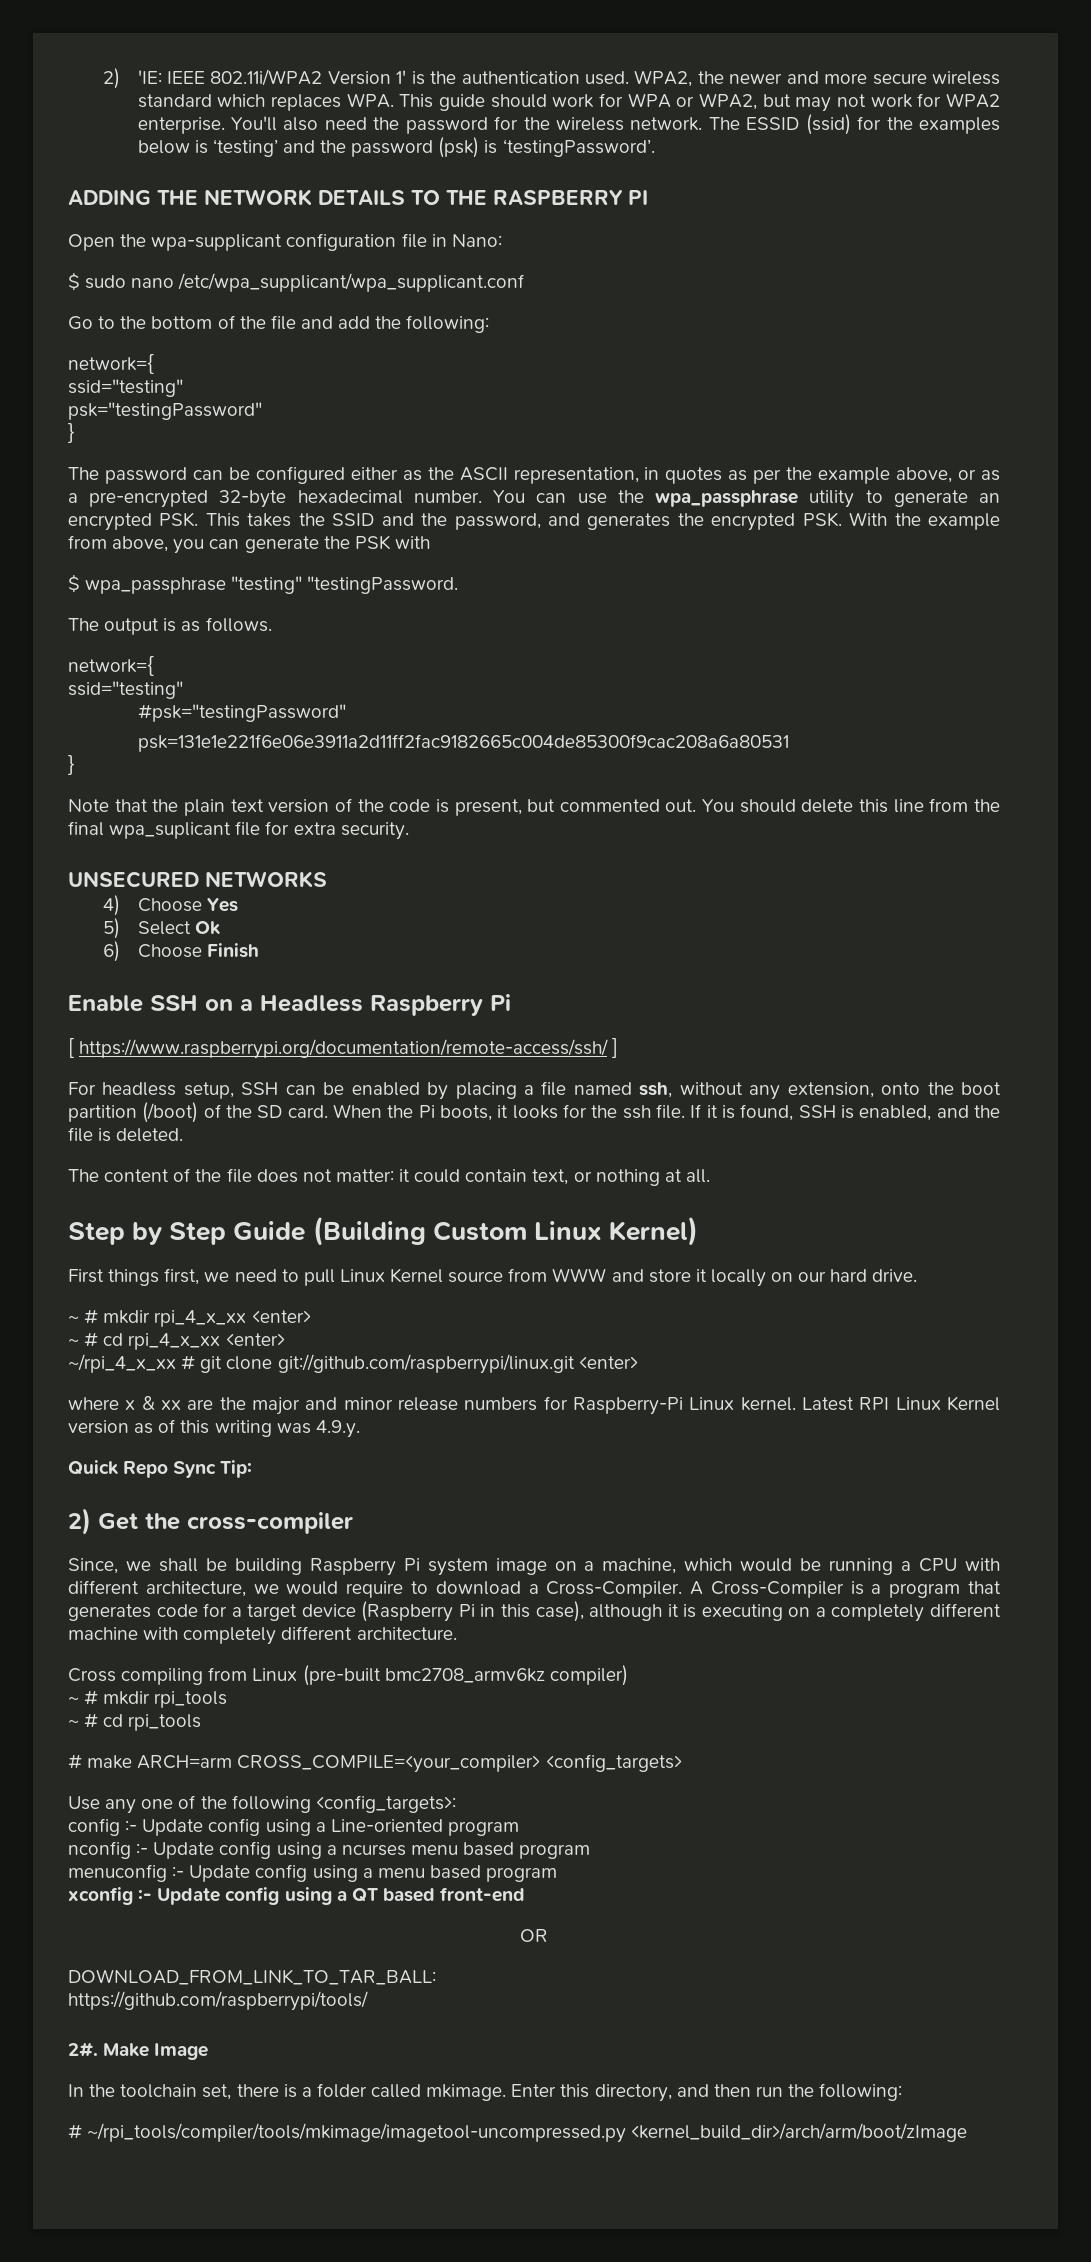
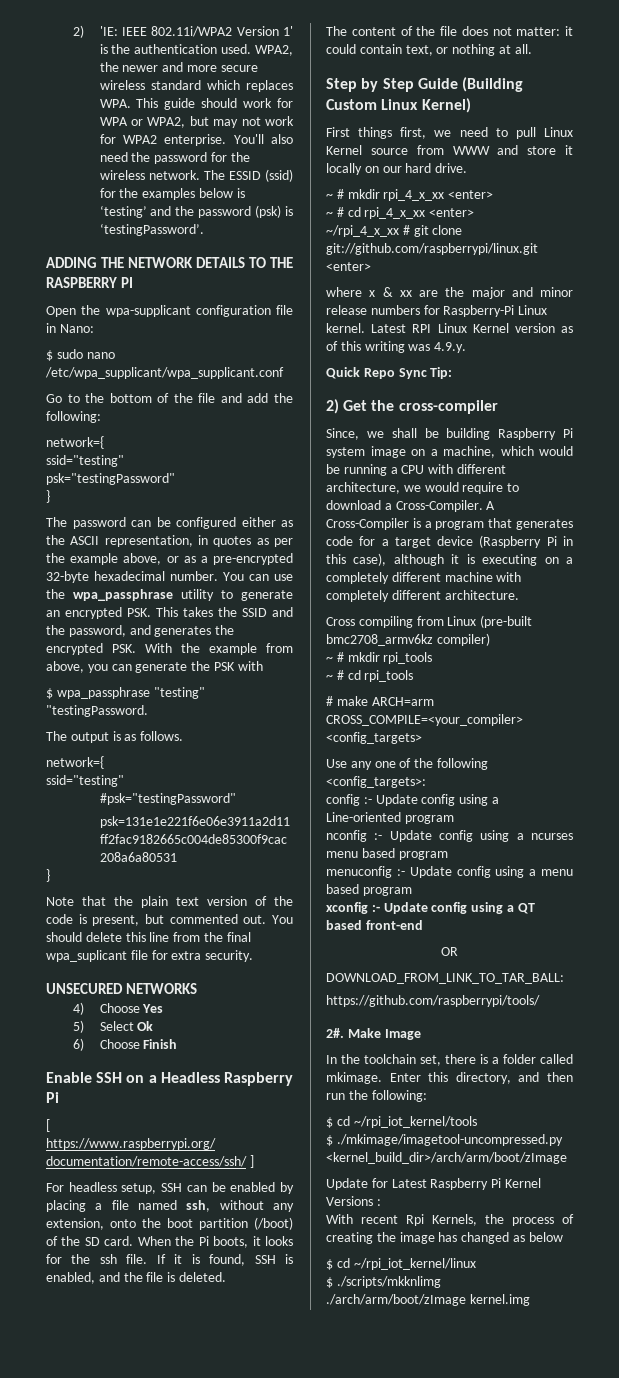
[68,2123,968,2143] # ~/rpi_tools/compiler/tools/mkimage/imagetool-uncompressed.py <kernel_build_dir>/arch/arm/boot/zImage -> [326,1116,477,1128] [326,1134,563,1146] [326,1152,567,1164] [326,1178,541,1190] [326,1196,381,1206] [326,1214,574,1226] [326,1232,563,1244] [326,1258,476,1270] [326,1276,441,1288] [326,1294,530,1306] $ cd ~/rpi_iot_kernel/tools // $ ./mkimage/imagetool-uncompressed.py <kernel_build_dir>/arch/arm/boot/zImage // Update for Latest Raspberry Pi Kernel Versions : // With recent Rpi Kernels, the process of creating the image has changed as below // $ cd ~/rpi_iot_kernel/linux // $ ./scripts/mkknlimg ./arch/arm/boot/zImage kernel.img

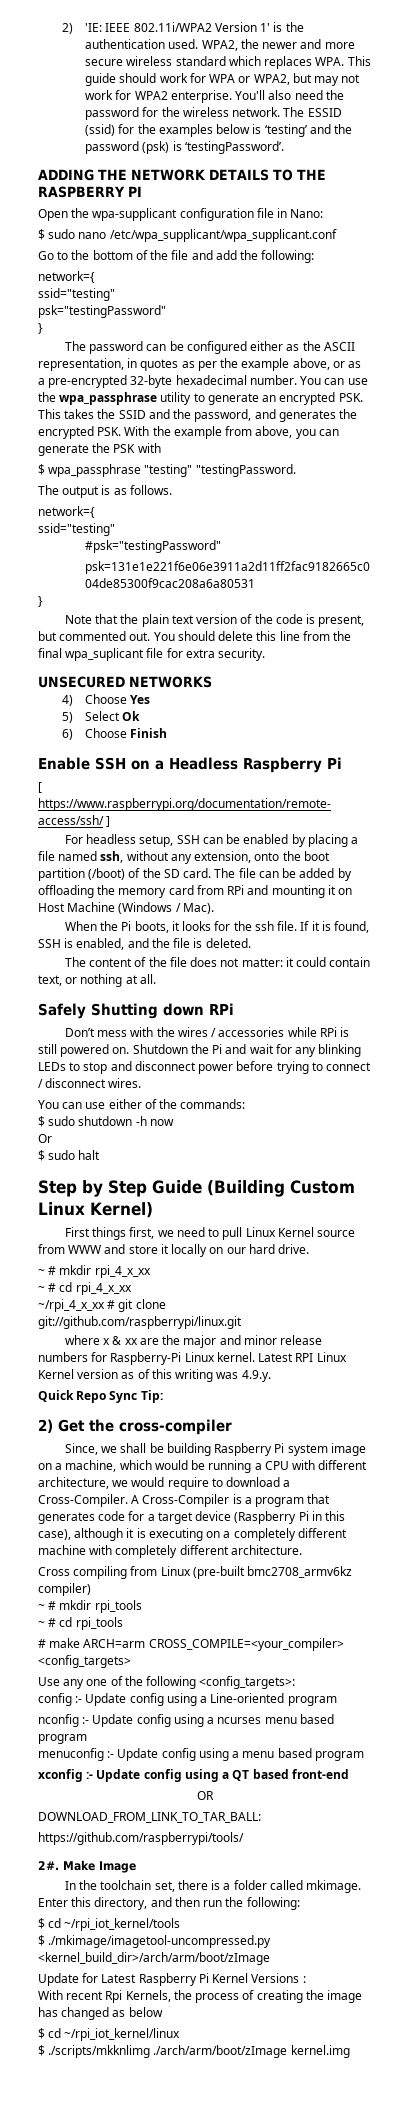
(134, 1241) none -> [214,868,352,881] [38,885,353,898] [38,902,214,914] The file can be added by offloading the memory card from RPi and mounting it on Host Machine (Windows / Mac). //
(532, 49) none -> [38,1003,234,1019] [64,1027,350,1037] [38,1044,362,1057] [38,1061,372,1074] [38,1078,142,1088] [38,1099,246,1109] [38,1116,174,1127] [38,1134,52,1143] [38,1150,101,1161] // Safely Shutting down RPi // Don’t mess with the wires / accessories while RPi is still powered on. Shutdown the Pi and wait for any blinking LEDs to stop and disconnect power before trying to connect / disconnect wires. // You can use either of the commands: // $ sudo shutdown -h now // Or // $ sudo halt
[448,190,494,199] <enter> -> (151, 1271) none
[429,208,475,217] <enter> -> (132, 1288) none
[326,262,371,271] <enter> -> (242, 1322) none

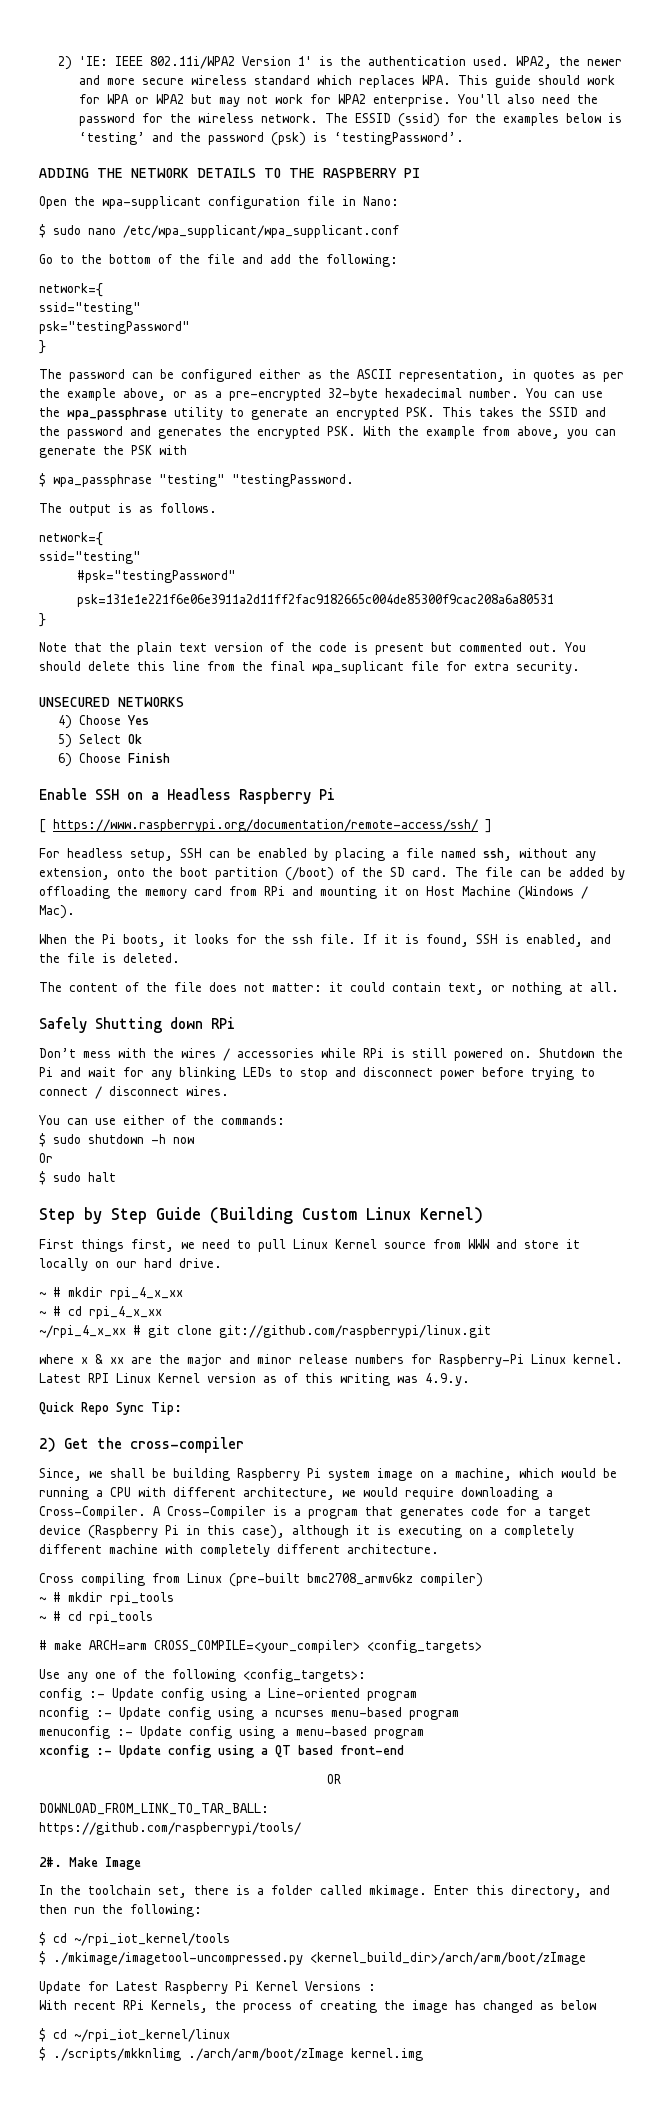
[253,74,290,85] WPA2, -> [155,94,184,104] WPA2
[194,409,252,422] password, -> [67,426,123,439] password
[318,615,365,627] present, -> [375,643,424,655] present
[211,1477,281,1487] to download -> [461,1487,539,1500] downloading
[264,1714,334,1724] menu based -> [331,1707,402,1717] menu-based
[242,1748,312,1758] menu based -> [296,1726,367,1736] menu-based
[105,1990,123,2003] Rpi -> [123,2000,144,2010] RPi

